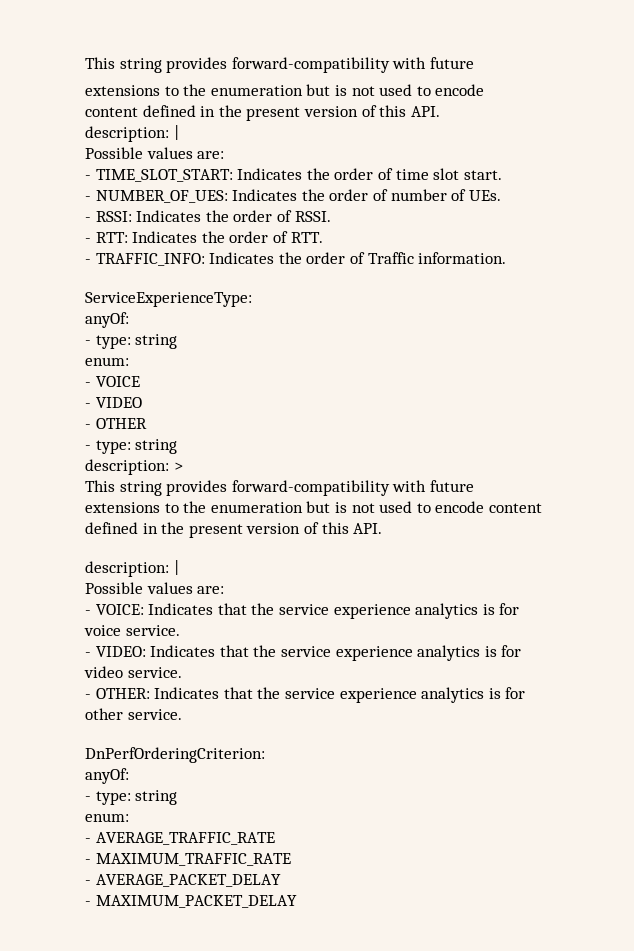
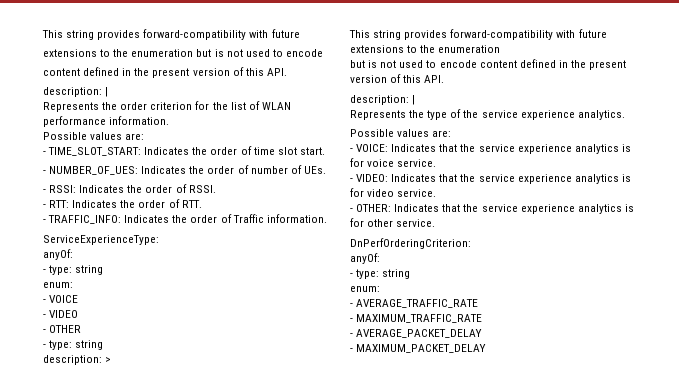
(179, 132) none -> [43,101,291,112] [43,116,170,127] // Represents the order criterion for the list of WLAN performance information.
(303, 507) none -> (501, 49) //
(179, 567) none -> [350,109,625,120] // Represents the type of the service experience analytics.

